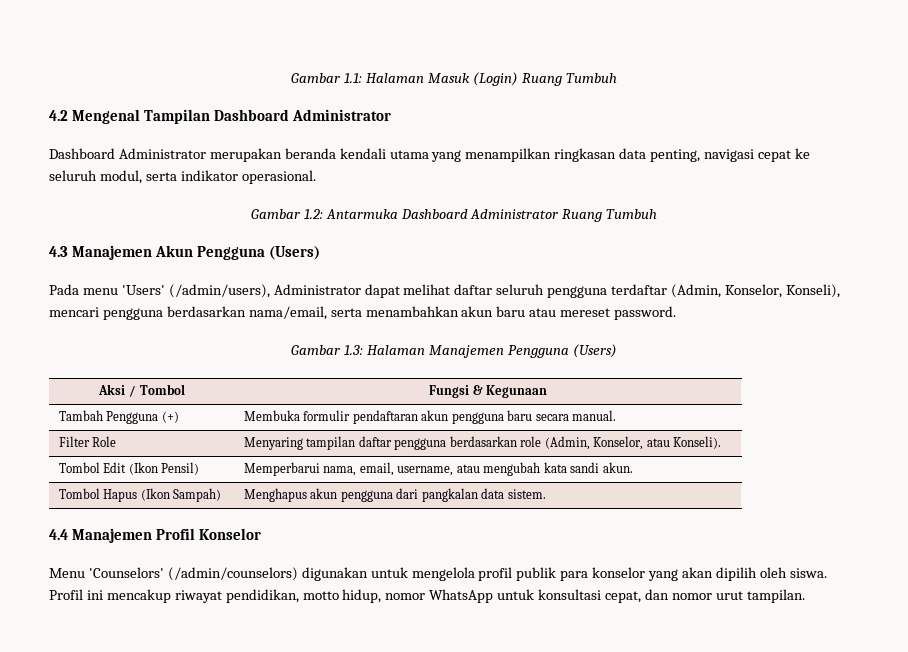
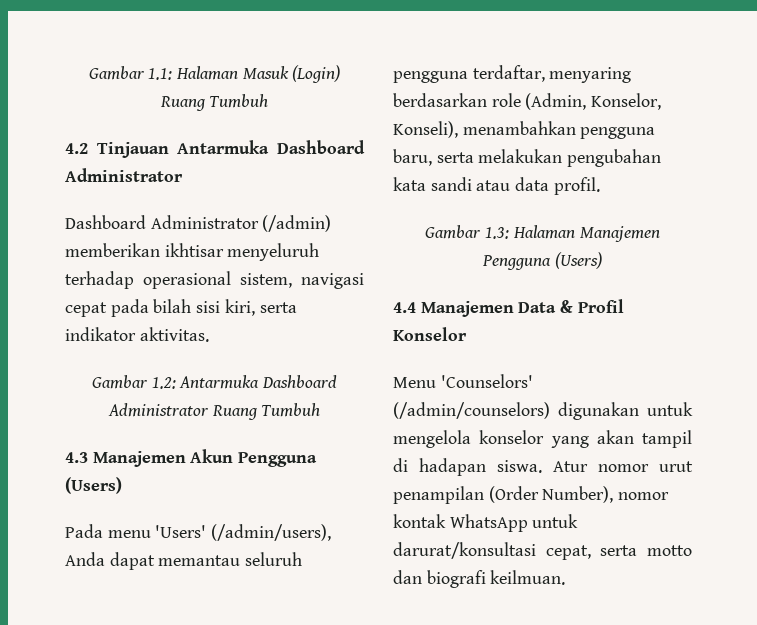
[71,109,210,124] Mengenal Tampilan -> [96,140,270,158] Tinjauan Antarmuka
[209,148,810,162] [49,170,142,184] merupakan beranda kendali utama yang menampilkan ringkasan data penting, navigasi cepat ke seluruh modul, -> [262,215,332,232] [65,243,320,261] [65,271,364,289] [65,299,255,317] (/admin) memberikan ikhtisar menyeluruh terhadap operasional sistem, navigasi cepat pada bilah sisi kiri,
[241,170,316,184] operasional. -> [139,327,209,342] aktivitas.
[273,284,840,298] [49,306,677,320] Administrator dapat melihat daftar seluruh pengguna terdaftar (Admin, Konselor, Konseli), mencari pengguna berdasarkan nama/email, serta menambahkan akun baru atau mereset password. -> [65,552,303,570] [393,65,632,83] [393,93,662,110] [393,121,656,139] [393,149,662,167] [393,177,600,195] Anda dapat memantau seluruh pengguna terdaftar, menyaring berdasarkan role (Admin, Konselor, Konseli), menambahkan pengguna baru, serta melakukan pengubahan kata sandi atau data profil.
[98,384,185,397] [428,385,548,398] [58,410,179,424] [243,410,617,424] [58,436,117,447] [243,436,722,450] [58,462,200,475] [243,462,633,476] [58,488,222,502] [243,488,546,502] // Aksi / Tombol | Fungsi & Kegunaan // Tambah Pengguna (+) | Membuka formulir pendaftaran akun pengguna baru secara manual. // Filter Role | Menyaring tampilan daftar pengguna berdasarkan role (Admin, Konselor, atau Konseli). // Tombol Edit (Ikon Pensil) | Memperbarui nama, email, username, atau mengubah kata sandi akun. // Tombol Hapus (Ikon Sampah) | Menghapus akun pengguna dari pangkalan data sistem. -> (602, 260) none
(152, 535) none -> [518,300,574,313] Data &
[478,567,827,581] [49,589,805,603] profil publik para konselor yang akan dipilih oleh siswa. Profil ini mencakup riwayat pendidikan, motto hidup, nomor WhatsApp untuk konsultasi cepat, dan nomor urut tampilan. -> [479,430,692,448] [393,458,693,476] [393,486,670,504] [393,514,579,532] [393,542,692,560] [393,570,566,588] konselor yang akan tampil di hadapan siswa. Atur nomor urut penampilan (Order Number), nomor kontak WhatsApp untuk darurat/konsultasi cepat, serta motto dan biografi keilmuan.

